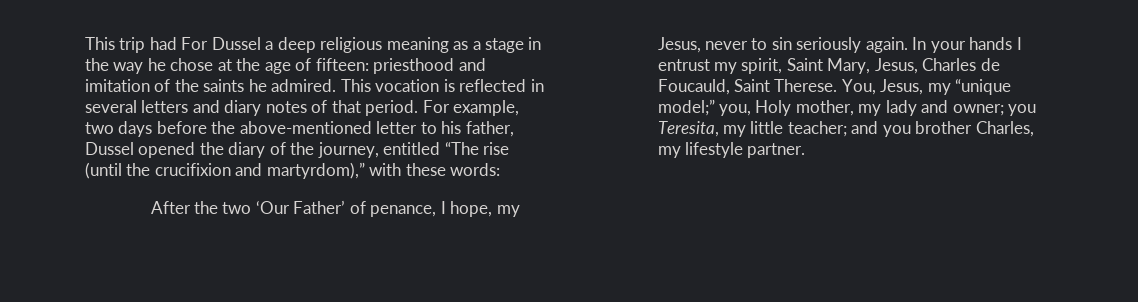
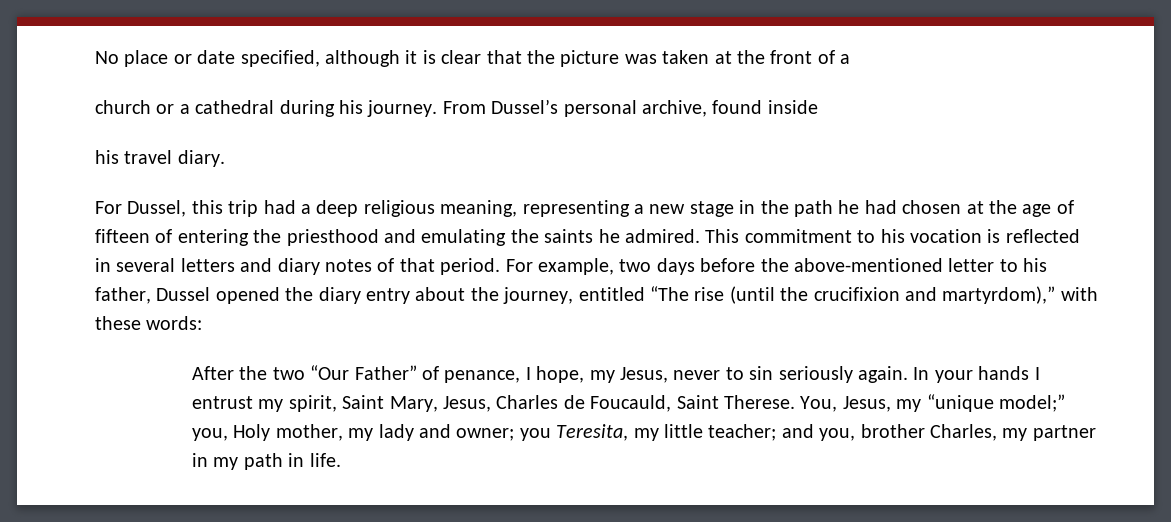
[85,37,542,53] [85,58,486,74] [85,79,171,92] This trip had For Dussel a deep religious meaning as a stage in the way he chose at the age of fifteen: priesthood and imitation of -> [95,50,851,67] [95,99,818,117] [95,150,225,167] [95,200,1074,217] [95,229,507,246] No place or date specified, although it is clear that the picture was taken at the front of a // church or a cathedral during his journey. From Dussel’s personal archive, found inside // his travel diary. // For Dussel, this trip had a deep religious meaning, representing a new stage in the path he had chosen at the age of fifteen of entering the priesthood and emulating
(371, 85) none -> [744,229,905,243] commitment to his
[269,142,286,155] of -> [366,287,466,304] entry about
[255,200,346,214] ‘Our Father’ -> [310,365,417,380] “Our Father”
[882,125,911,137] you -> [819,428,856,441] you,
[685,142,806,158] lifestyle partner. -> [1032,425,1096,441] [191,453,341,470] partner in my path in life.

